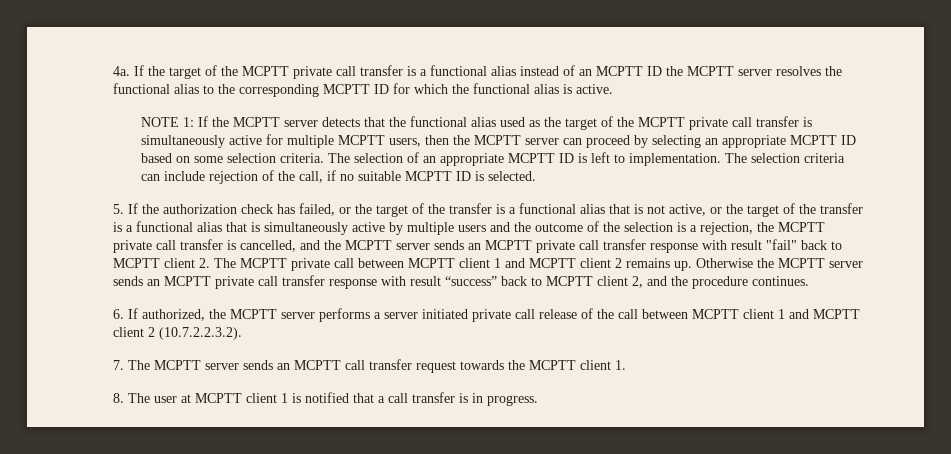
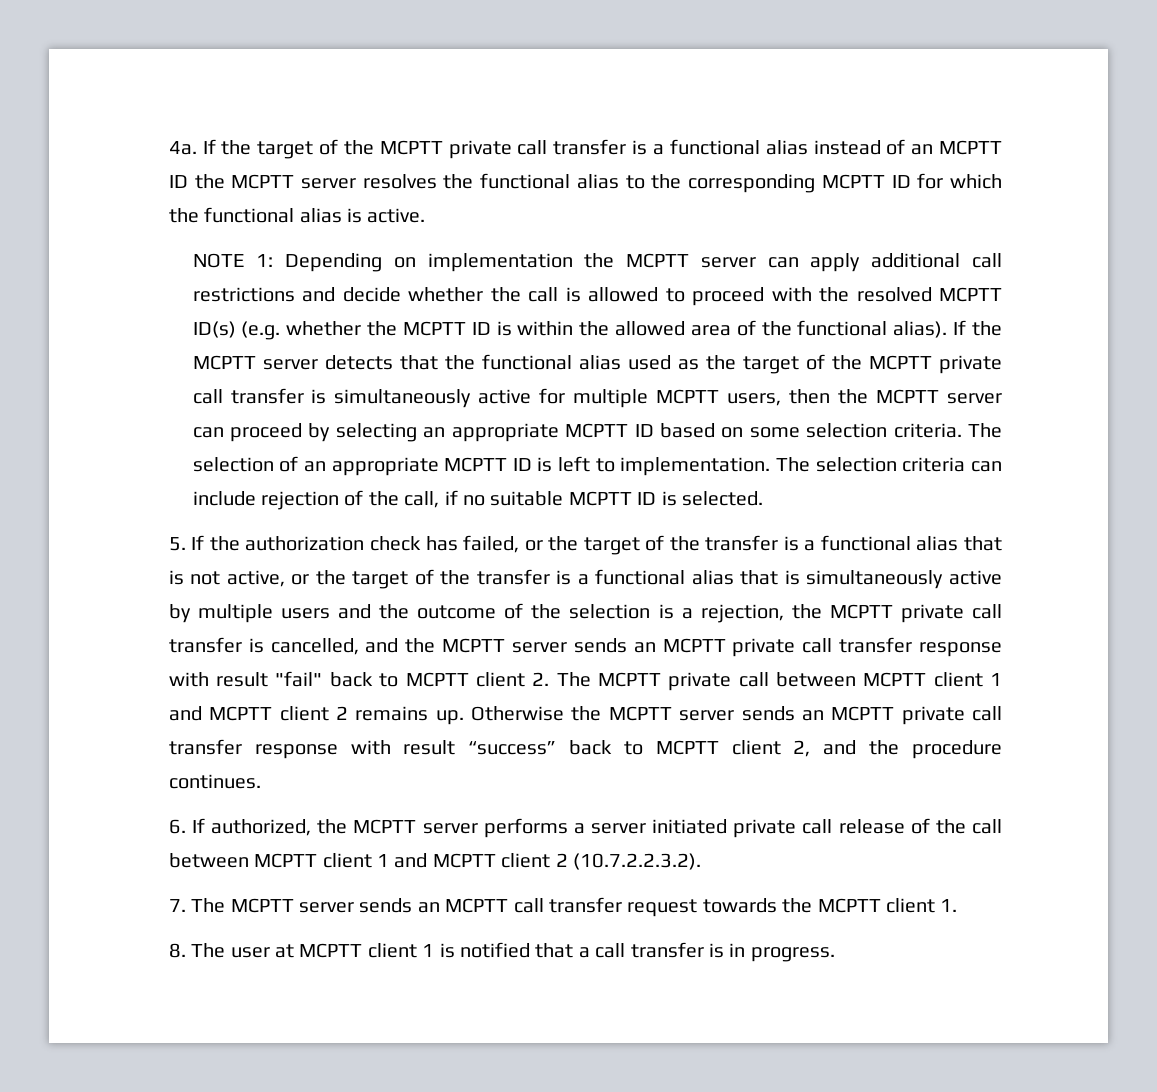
(194, 122) none -> [285,253,1003,272] [192,287,1002,306] [192,320,948,340] Depending on implementation the MCPTT server can apply additional call restrictions and decide whether the call is allowed to proceed with the resolved MCPTT ID(s) (e.g. whether the MCPTT ID is within the allowed area of the functional alias).

